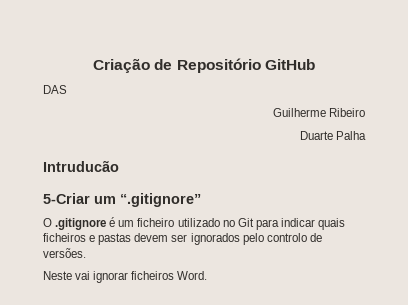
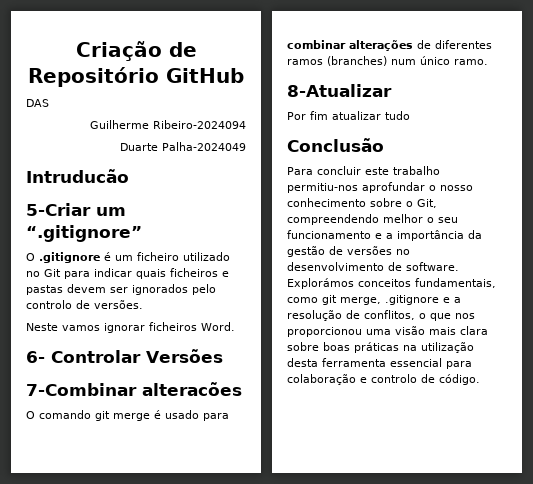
[329,108,365,117] Ribeiro -> [153,120,246,129] Ribeiro-2024094
[336,131,366,140] Palha -> [162,142,246,151] Palha-2024049
[75,271,91,280] vai -> [62,325,100,331] vamos
(208, 275) none -> [26,349,223,363] [26,382,242,396] [26,410,229,421] [287,40,492,51] [287,56,488,66] [287,84,392,97] [287,111,410,120] [287,138,384,152] [287,166,440,175] [287,182,473,193] [287,198,437,208] [287,214,458,225] [287,230,482,241] [287,246,410,257] [287,262,459,271] [287,278,496,289] [287,295,461,305] [287,310,475,321] [287,326,488,337] [287,342,474,353] [287,358,472,369] [287,374,480,385] // 6- Controlar Versões // 7-Combinar alteracões // O comando git merge é usado para combinar alterações de diferentes ramos (branches) num único ramo. // 8-Atualizar // Por fim atualizar tudo // Conclusão // Para concluir este trabalho permitiu-nos aprofundar o nosso conhecimento sobre o Git, compreendendo melhor o seu funcionamento e a importância da gestão de versões no desenvolvimento de software. Explorámos conceitos fundamentais, como git merge, .gitignore e a resolução de conflitos, o que nos proporcionou uma visão mais clara sobre boas práticas na utilização desta ferramenta essencial para colaboração e controlo de código.

